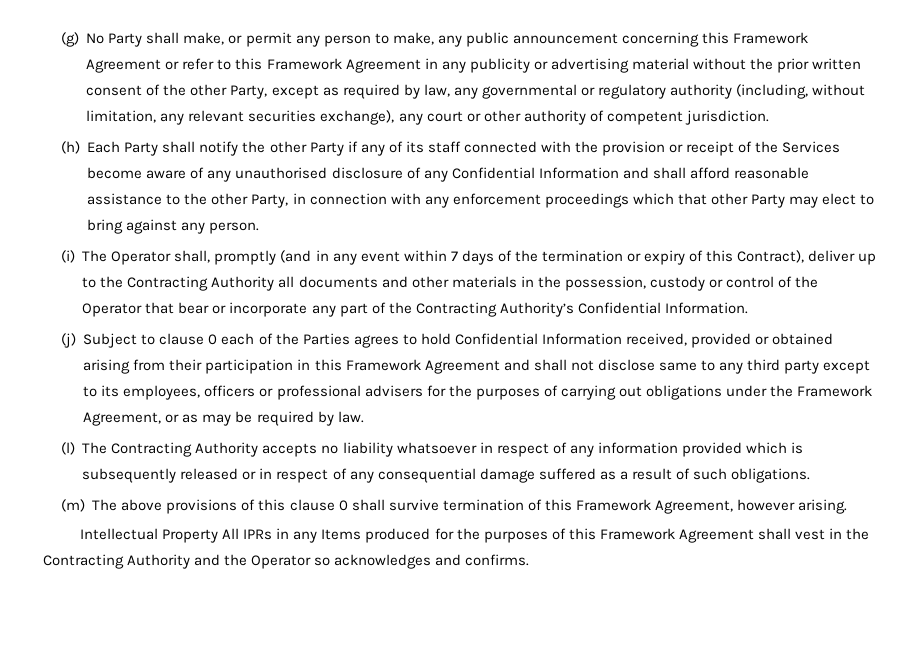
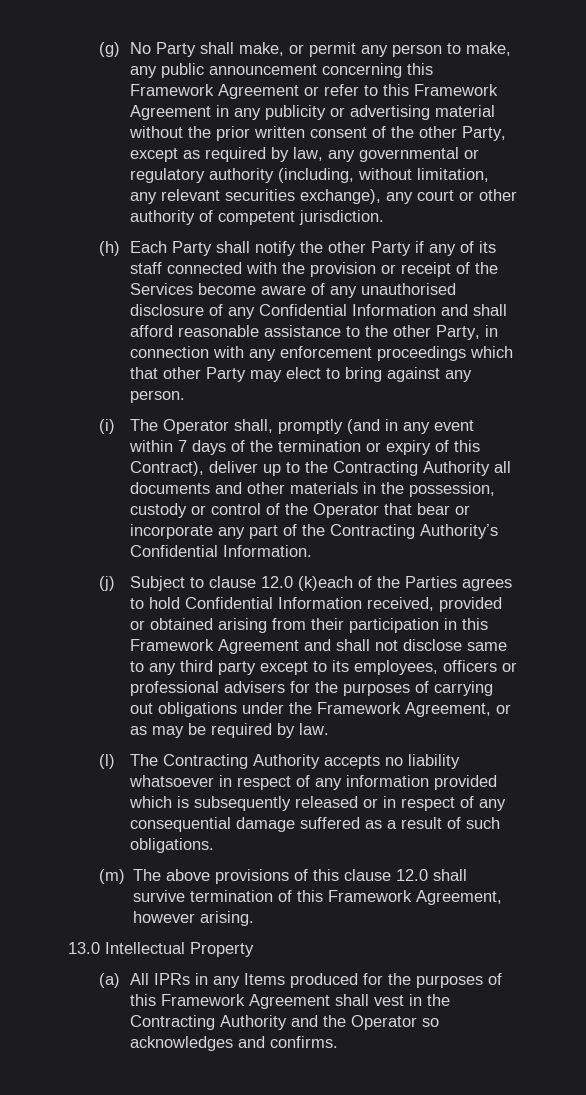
[208,333,255,345] 0 each -> [260,576,353,591] 12.0 (k)each
[338,500,348,511] 0 -> [396,869,429,881] 12.0
(848, 506) none -> [68,942,100,954] 13.0
(219, 536) none -> [98,973,120,988] // (a)

